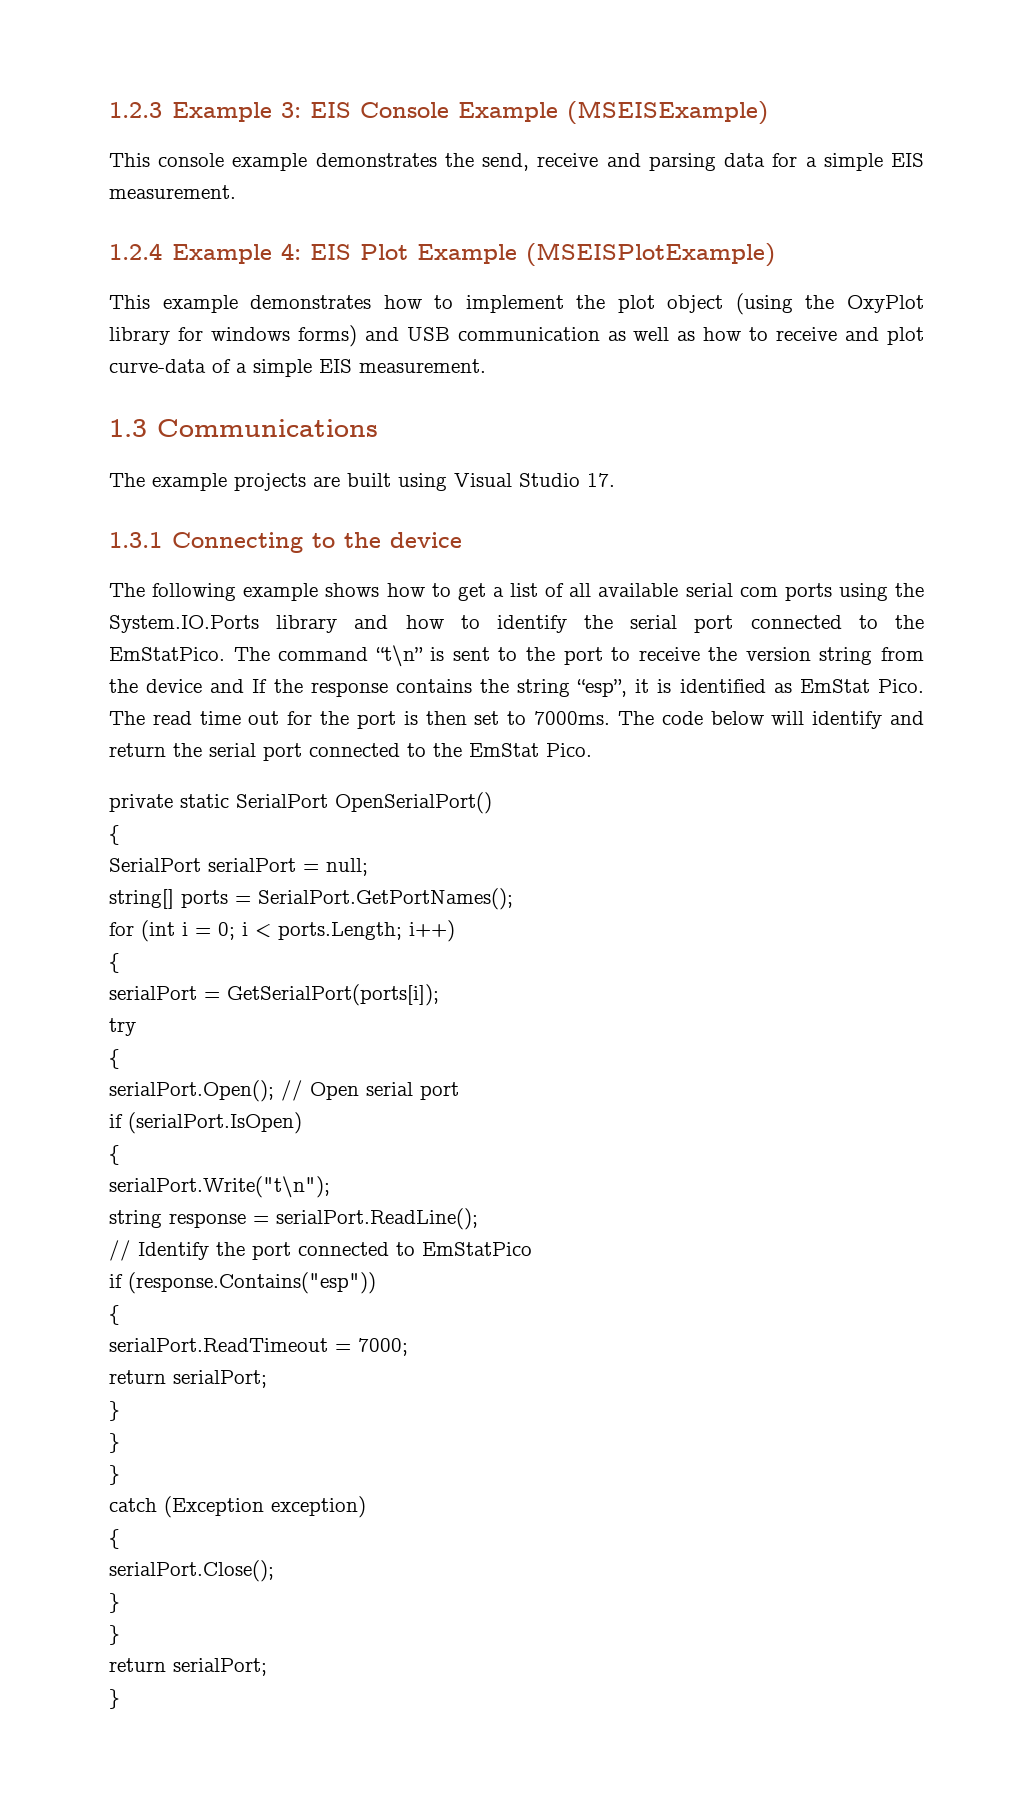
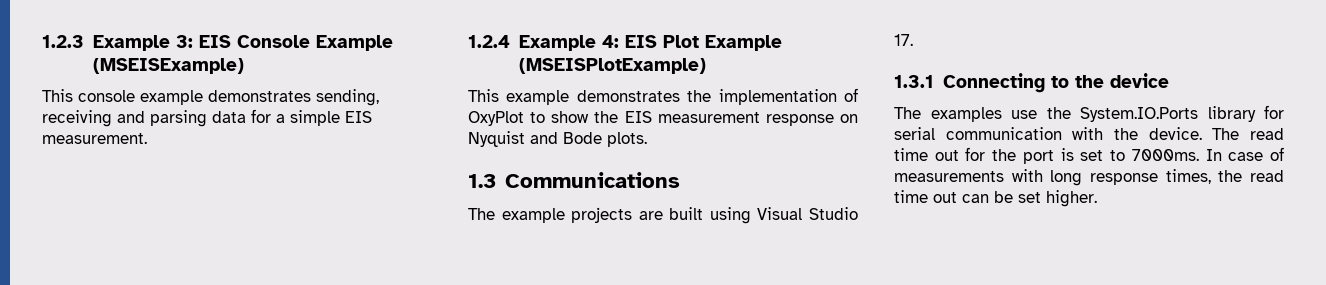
[444,153,599,171] the send, receive -> [316,89,379,106] [42,110,112,127] sending, receiving
[383,293,924,315] [109,325,925,347] [109,359,486,377] how to implement the plot object (using the OxyPlot library for windows forms) and USB communication as well as how to receive and plot curve-data of a simple EIS measurement. -> [687,88,858,105] [468,111,858,126] [468,131,647,147] the implementation of OxyPlot to show the EIS measurement response on Nyquist and Bode plots.
[152,583,924,601] [109,615,924,633] [109,645,924,667] [109,679,924,697] following example shows how to get a list of all available serial com ports using the System.IO.Ports library and how to identify the serial port connected to the EmStatPico. The command “t\n” is sent to the port to receive the version string from the device and If the response contains the string “esp”, it is identified as EmStat Pico. -> [930,105,1284,122] [894,127,1202,140] examples use the System.IO.Ports library for serial communication with the device.
[425,711,467,725] then -> (1074, 154) none
[617,711,925,729] [109,743,592,761] [109,792,492,814] [109,825,120,845] [109,858,368,876] [109,888,513,910] [109,920,455,942] [109,953,120,973] [109,984,439,1006] [109,1018,136,1036] [109,1049,120,1069] [109,1080,459,1102] [109,1112,302,1134] [109,1145,120,1165] [109,1176,330,1198] [109,1208,478,1230] [109,1240,532,1261] [109,1272,376,1294] [109,1305,120,1325] [109,1338,408,1356] [109,1370,267,1388] [109,1401,120,1421] [109,1433,120,1453] [109,1465,120,1485] [109,1496,366,1518] [109,1529,120,1549] [109,1560,274,1582] [109,1593,120,1613] [109,1625,120,1645] [109,1658,267,1676] [109,1689,120,1709] The code below will identify and return the serial port connected to the EmStat Pico. // private static SerialPort OpenSerialPort() // { // SerialPort serialPort = null; // string[] ports = SerialPort.GetPortNames(); // for (int i = 0; i < ports.Length; i++) // { // serialPort = GetSerialPort(ports[i]); // try // { // serialPort.Open(); // Open serial port // if (serialPort.IsOpen) // { // serialPort.Write("t\n"); // string response = serialPort.ReadLine(); // // Identify the port connected to EmStatPico // if (response.Contains("esp")) // { // serialPort.ReadTimeout = 7000; // return serialPort; // } // } // } // catch (Exception exception) // { // serialPort.Close(); // } // } // return serialPort; // } -> [1205,147,1284,161] [894,169,1284,186] [894,190,1097,207] In case of measurements with long response times, the read time out can be set higher.

